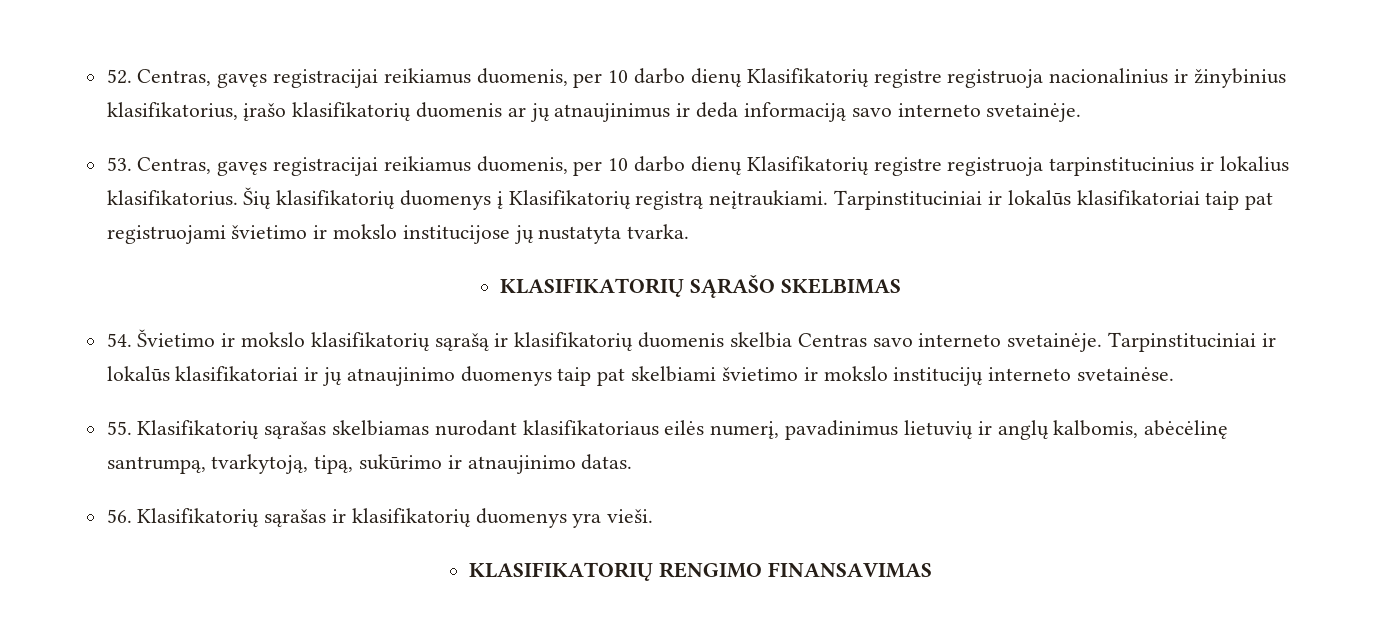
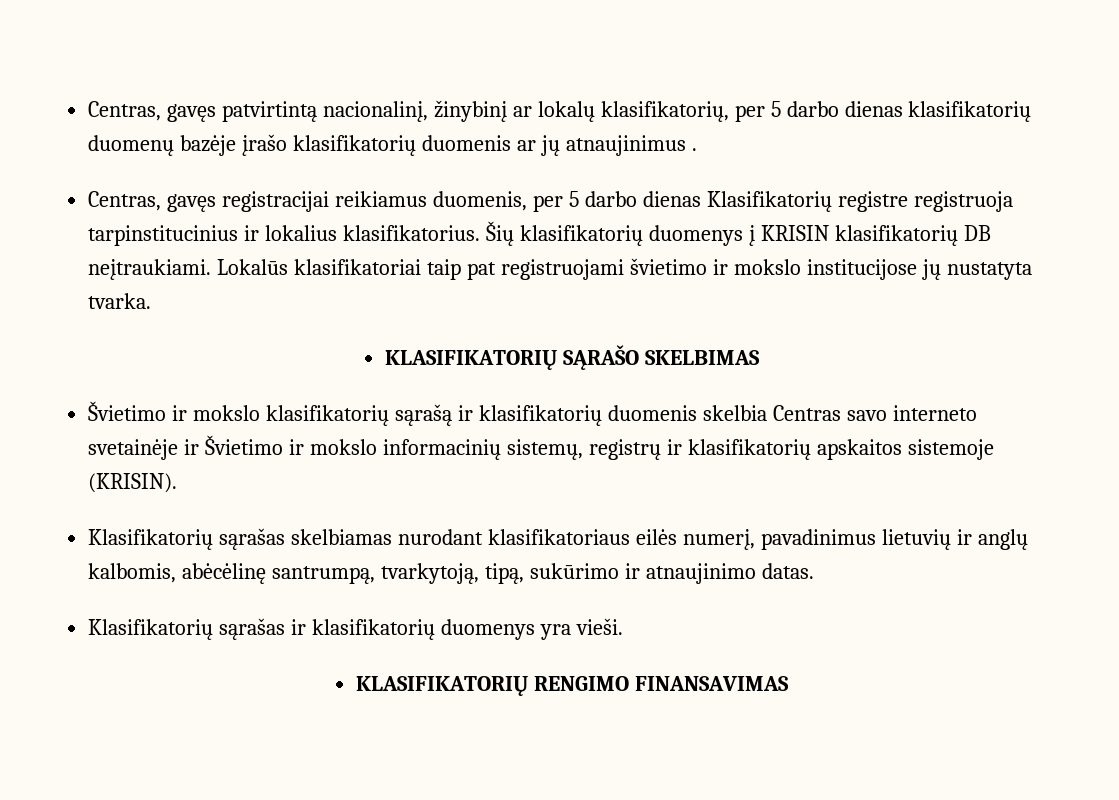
[106,68,1286,88] [106,102,1082,122] [106,156,742,176] 52. Centras, gavęs registracijai reikiamus duomenis, per 10 darbo dienų Klasifikatorių registre registruoja nacionalinius ir žinybinius klasifikatorius, įrašo klasifikatorių duomenis ar jų atnaujinimus ir deda informaciją savo interneto svetainėje. // 53. Centras, gavęs registracijai reikiamus duomenis, per 10 darbo dienų -> [88,100,1032,122] [88,134,697,156] [88,191,701,212] Centras, gavęs patvirtintą nacionalinį, žinybinį ar lokalų klasifikatorių, per 5 darbo dienas klasifikatorių duomenų bazėje įrašo klasifikatorių duomenis ar jų atnaujinimus . // Centras, gavęs registracijai reikiamus duomenis, per 5 darbo dienas
[508,190,1071,210] Klasifikatorių registrą neįtraukiami. Tarpinstituciniai ir lokalūs -> [760,225,991,246] [88,259,289,280] KRISIN klasifikatorių DB neįtraukiami. Lokalūs
[106,333,132,347] 54. -> (760, 357) none
[1007,332,1276,352] [106,366,1174,386] [106,421,132,435] svetainėje. Tarpinstituciniai ir lokalūs klasifikatoriai ir jų atnaujinimo duomenys taip pat skelbiami švietimo ir mokslo institucijų interneto svetainėse. // 55. -> [88,435,994,460] [88,473,178,493] svetainėje ir Švietimo ir mokslo informacinių sistemų, registrų ir klasifikatorių apskaitos sistemoje (KRISIN). //
[106,509,132,523] 56. -> (814, 571) none

